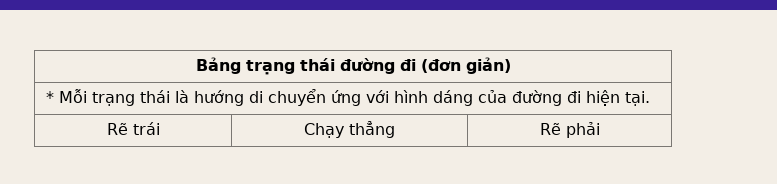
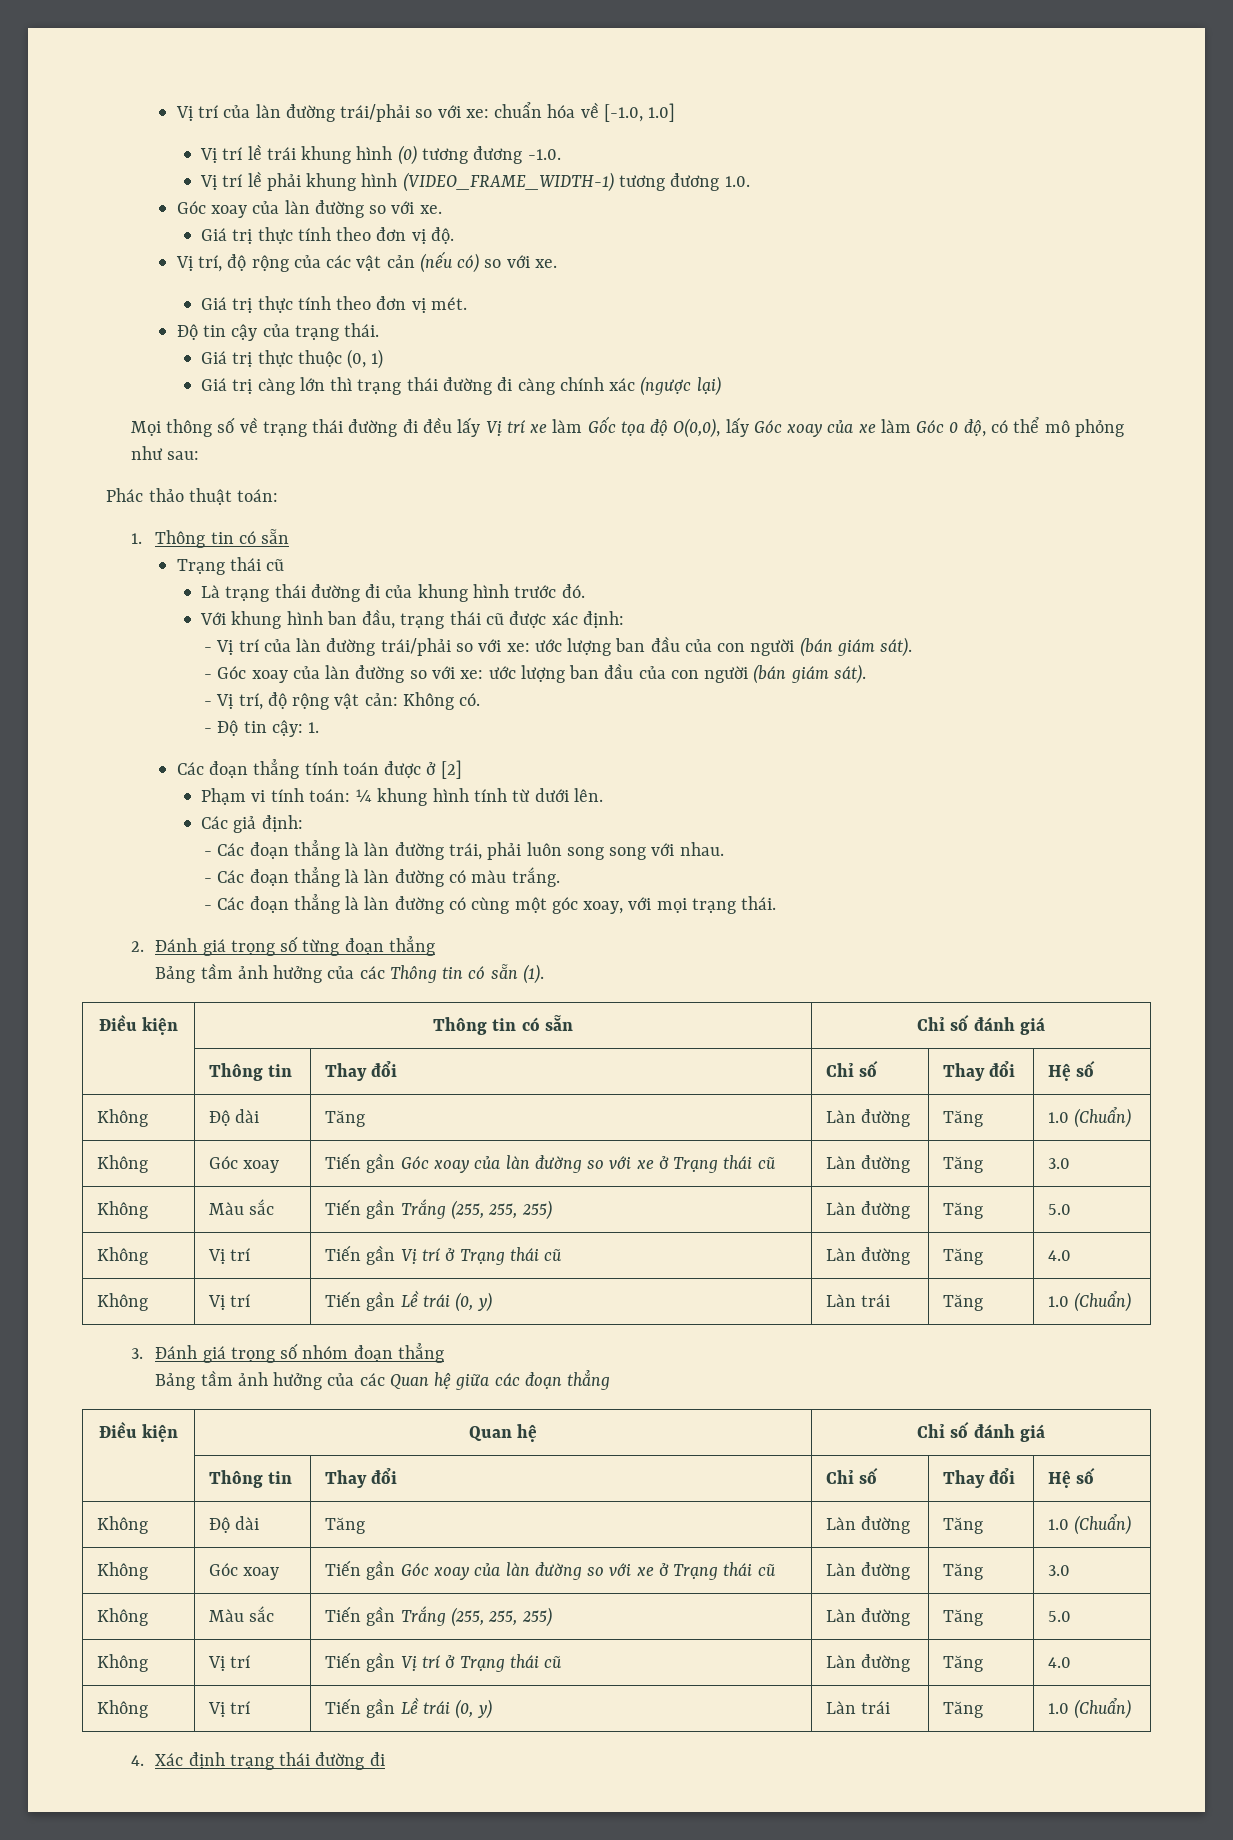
[195,57,511,75] [45,89,650,106] [106,122,160,135] [303,121,395,138] [539,122,600,138] Bảng trạng thái đường đi (đơn giản) // * Mỗi trạng thái là hướng di chuyển ứng với hình dáng của đường đi hiện tại. // Rẽ trái | Chạy thẳng | Rẽ phải -> [175,102,676,122] [200,144,561,165] [200,171,750,192] [176,200,442,218] [201,227,454,244] [175,251,557,273] [201,296,467,313] [176,323,380,341] [201,349,384,369] [201,376,721,396] [130,416,1124,438] [130,446,200,460] [106,488,279,505] [130,529,290,548] [176,557,285,575] [201,584,585,602] [200,609,624,629] [204,636,913,657] [204,663,866,684] [204,692,481,710] [204,720,320,737] [176,759,462,779] [201,788,603,806] [201,815,303,833] [204,840,724,860] [204,867,560,887] [204,894,777,914] [130,936,435,956] [155,963,544,984] [98,1015,179,1035] [433,1015,573,1035] [917,1015,1045,1035] [209,1063,293,1081] [325,1061,398,1081] [826,1061,879,1077] [943,1061,1016,1081] [1048,1061,1096,1081] [97,1109,149,1127] [209,1109,260,1126] [325,1110,366,1127] [826,1109,911,1127] [943,1110,984,1127] [1048,1107,1132,1128] [97,1155,149,1173] [209,1156,280,1173] [325,1153,776,1173] [826,1155,911,1173] [943,1156,984,1173] [1048,1158,1071,1169] [97,1201,149,1219] [209,1199,275,1215] [325,1199,552,1220] [826,1201,911,1219] [943,1202,984,1219] [1048,1204,1072,1215] [97,1247,149,1265] [208,1248,251,1264] [325,1245,563,1265] [826,1247,911,1265] [943,1248,984,1265] [1048,1250,1072,1261] [97,1293,149,1311] [208,1294,251,1310] [325,1290,492,1312] [826,1294,891,1307] [943,1294,984,1311] [1048,1291,1132,1312] [130,1343,444,1363] [155,1370,611,1390] [98,1422,179,1442] [468,1424,538,1442] [917,1422,1045,1442] [209,1470,293,1488] [325,1468,398,1488] [826,1468,879,1484] [943,1468,1016,1488] [1048,1468,1096,1488] [97,1516,149,1534] [209,1516,260,1533] [325,1517,366,1534] [826,1516,911,1534] [943,1517,984,1534] [1048,1514,1132,1535] [97,1562,149,1580] [209,1563,280,1580] [325,1560,776,1580] [826,1562,911,1580] [943,1563,984,1580] [1048,1565,1071,1576] [97,1608,149,1626] [209,1606,275,1622] [325,1606,552,1627] [826,1608,911,1626] [943,1609,984,1626] [1048,1611,1072,1622] [97,1654,149,1672] [208,1655,251,1671] [325,1652,563,1672] [826,1654,911,1672] [943,1655,984,1672] [1048,1657,1072,1668] [97,1700,149,1718] [208,1701,251,1717] [325,1697,492,1719] [826,1701,891,1714] [943,1701,984,1718] [1048,1698,1132,1719] [130,1752,385,1770] Vị trí của làn đường trái/phải so với xe: chuẩn hóa về [-1.0, 1.0] // Vị trí lề trái khung hình (0) tương đương -1.0. // Vị trí lề phải khung hình (VIDEO_FRAME_WIDTH-1) tương đương 1.0. // Góc xoay của làn đường so với xe. // Giá trị thực tính theo đơn vị độ. // Vị trí, độ rộng của các vật cản (nếu có) so với xe. // Giá trị thực tính theo đơn vị mét. // Độ tin cậy của trạng thái. // Giá trị thực thuộc (0, 1) // Giá trị càng lớn thì trạng thái đường đi càng chính xác (ngược lại) // Mọi thông số về trạng thái đường đi đều lấy Vị trí xe làm Gốc tọa độ O(0,0), lấy Góc xoay của xe làm Góc 0 độ, có thể mô phỏng như sau: // Phác thảo thuật toán: // 1. Thông tin có sẵn // Trạng thái cũ // Là trạng thái đường đi của khung hình trước đó. // Với khung hình ban đầu, trạng thái cũ được xác định: // - Vị trí của làn đường trái/phải so với xe: ước lượng ban đầu của con người (bán giám sát). // - Góc xoay của làn đường so với xe: ước lượng ban đầu của con người (bán giám sát). // - Vị trí, độ rộng vật cản: Không có. // - Độ tin cậy: 1. // Các đoạn thẳng tính toán được ở [2] // Phạm vi tính toán: ¼ khung hình tính từ dưới lên. // Các giả định: // - Các đoạn thẳng là làn đường trái, phải luôn song song với nhau. // - Các đoạn thẳng là làn đường có màu trắng. // - Các đoạn thẳng là làn đường có cùng một góc xoay, với mọi trạng thái. // 2. Đánh giá trọng số từng đoạn thẳng // Bảng tầm ảnh hưởng của các Thông tin có sẵn (1). // Điều kiện | Thông tin có sẵn | Chỉ số đánh giá // | Thông tin | Thay đổi | Chỉ số | Thay đổi | Hệ số // Không | Độ dài | Tăng | Làn đường | Tăng | 1.0 (Chuẩn) // Không | Góc xoay | Tiến gần Góc xoay của làn đường so với xe ở Trạng thái cũ | Làn đường | Tăng | 3.0 // Không | Màu sắc | Tiến gần Trắng (255, 255, 255) | Làn đường | Tăng | 5.0 // Không | Vị trí | Tiến gần Vị trí ở Trạng thái cũ | Làn đường | Tăng | 4.0 // Không | Vị trí | Tiến gần Lề trái (0, y) | Làn trái | Tăng | 1.0 (Chuẩn) // 3. Đánh giá trọng số nhóm đoạn thẳng // Bảng tầm ảnh hưởng của các Quan hệ giữa các đoạn thẳng // Điều kiện | Quan hệ | Chỉ số đánh giá // | Thông tin | Thay đổi | Chỉ số | Thay đổi | Hệ số // Không | Độ dài | Tăng | Làn đường | Tăng | 1.0 (Chuẩn) // Không | Góc xoay | Tiến gần Góc xoay của làn đường so với xe ở Trạng thái cũ | Làn đường | Tăng | 3.0 // Không | Màu sắc | Tiến gần Trắng (255, 255, 255) | Làn đường | Tăng | 5.0 // Không | Vị trí | Tiến gần Vị trí ở Trạng thái cũ | Làn đường | Tăng | 4.0 // Không | Vị trí | Tiến gần Lề trái (0, y) | Làn trái | Tăng | 1.0 (Chuẩn) // 4. Xác định trạng thái đường đi

